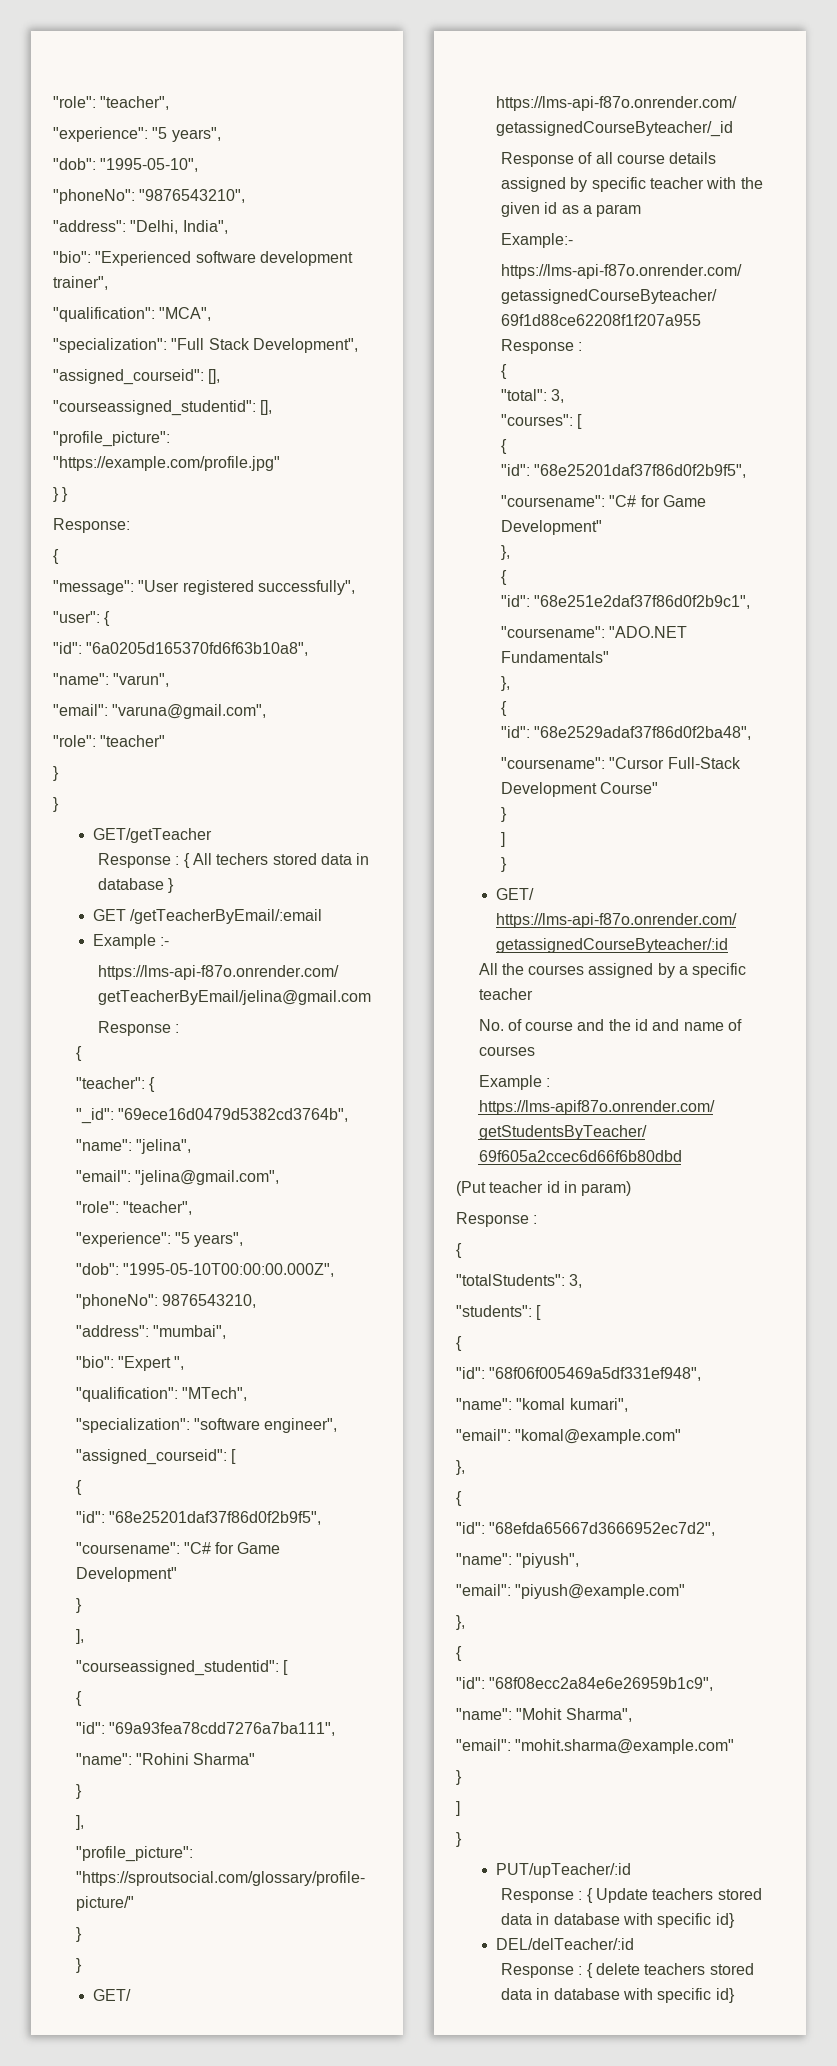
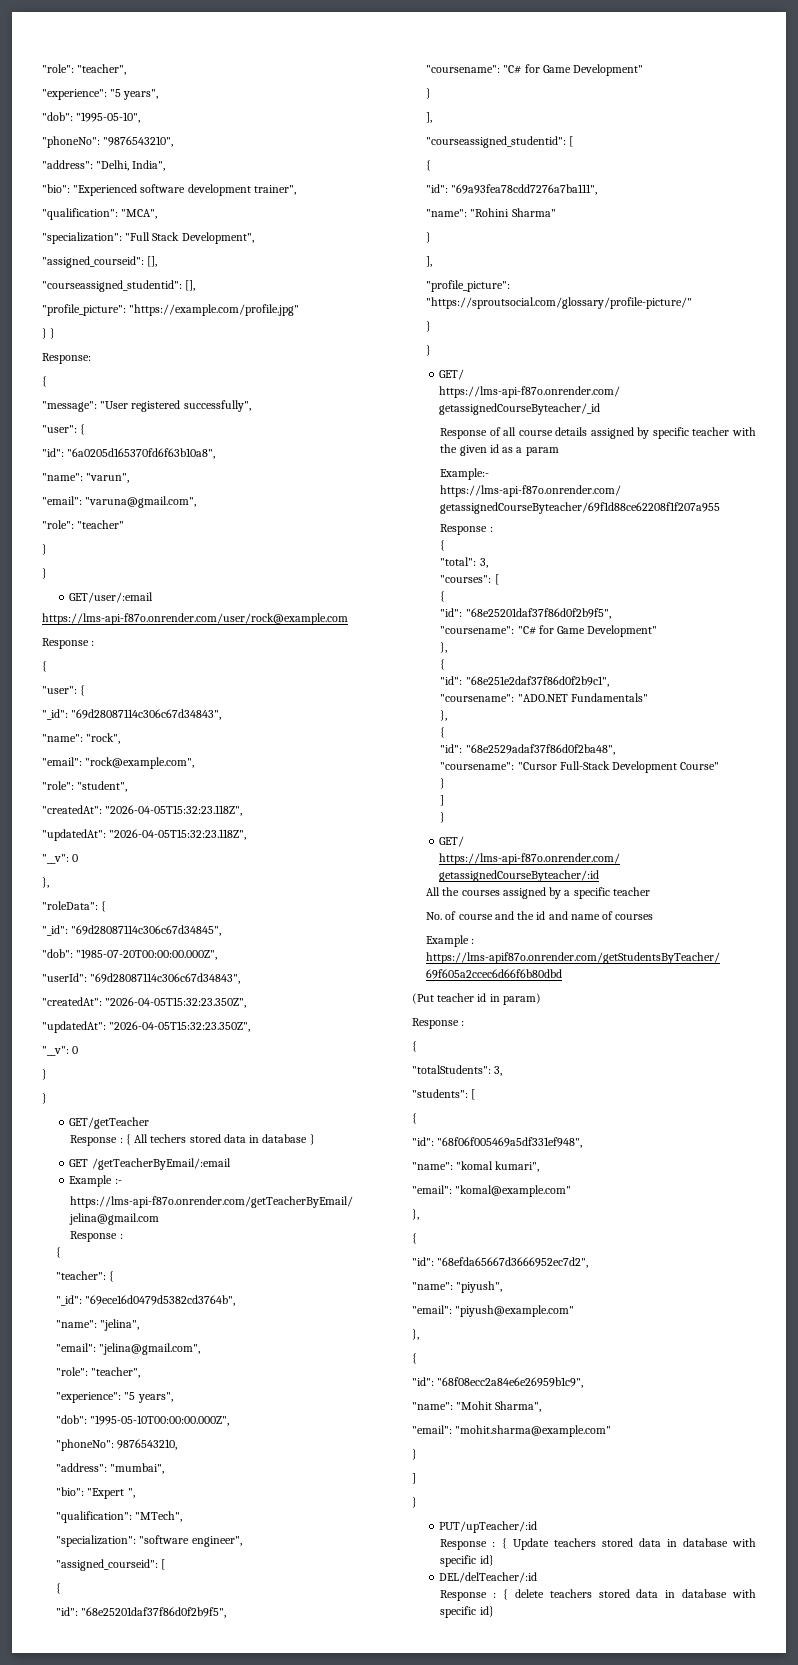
(59, 804) none -> [69,592,154,603] [42,613,348,625] [42,638,95,649] [42,661,47,672] [42,685,86,696] [42,709,222,720] [42,733,121,744] [42,757,195,769] [42,781,128,792] [42,805,243,816] [42,829,247,841] [42,854,79,864] [42,877,49,888] [42,901,107,912] [42,925,222,936] [42,949,218,960] [42,973,241,984] [42,997,247,1008] [42,1021,251,1033] [42,1046,79,1056] [42,1069,47,1080] [42,1093,47,1104] // GET/user/:email // https://lms-api-f87o.onrender.com/user/rock@example.com // Response : // { // "user": { // "_id": "69d28087114c306c67d34843", // "name": "rock", // "email": "rock@example.com", // "role": "student", // "createdAt": "2026-04-05T15:32:23.118Z", // "updatedAt": "2026-04-05T15:32:23.118Z", // "__v": 0 // }, // "roleData": { // "_id": "69d28087114c306c67d34845", // "dob": "1985-07-20T00:00:00.000Z", // "userId": "69d28087114c306c67d34843", // "createdAt": "2026-04-05T15:32:23.350Z", // "updatedAt": "2026-04-05T15:32:23.350Z", // "__v": 0 // } // }

